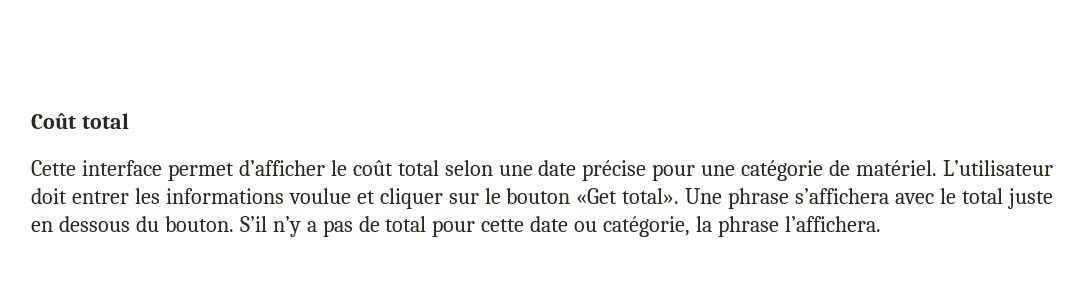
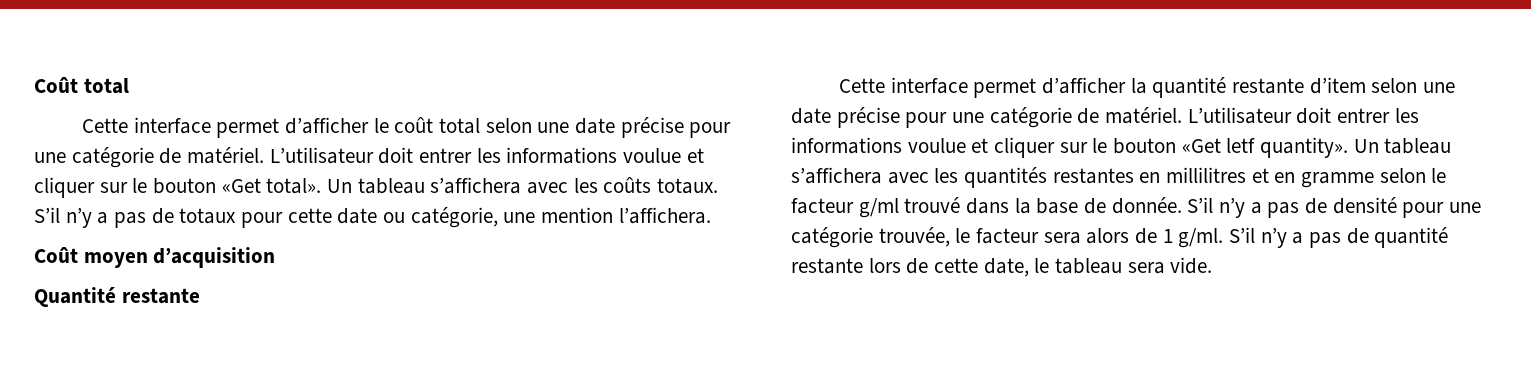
[685,188,1053,209] [31,216,427,237] Une phrase s’affichera avec le total juste en dessous du bouton. S’il n’y a pas de total -> [327,177,719,194] [34,207,237,228] Un tableau s’affichera avec les coûts totaux. S’il n’y a pas de totaux
[696,216,881,237] la phrase l’affichera. -> [503,207,711,224] [34,247,276,268] [34,287,200,307] [838,77,1455,98] [791,107,1419,128] [791,137,1452,158] [791,167,1447,188] [791,197,1482,218] [791,227,1449,248] [791,257,1213,277] une mention l’affichera. // Coût moyen d’acquisition // Quantité restante // Cette interface permet d’afficher la quantité restante d’item selon une date précise pour une catégorie de matériel. L’utilisateur doit entrer les informations voulue et cliquer sur le bouton «Get letf quantity». Un tableau s’affichera avec les quantités restantes en millilitres et en gramme selon le facteur g/ml trouvé dans la base de donnée. S’il n’y a pas de densité pour une catégorie trouvée, le facteur sera alors de 1 g/ml. S’il n’y a pas de quantité restante lors de cette date, le tableau sera vide.

